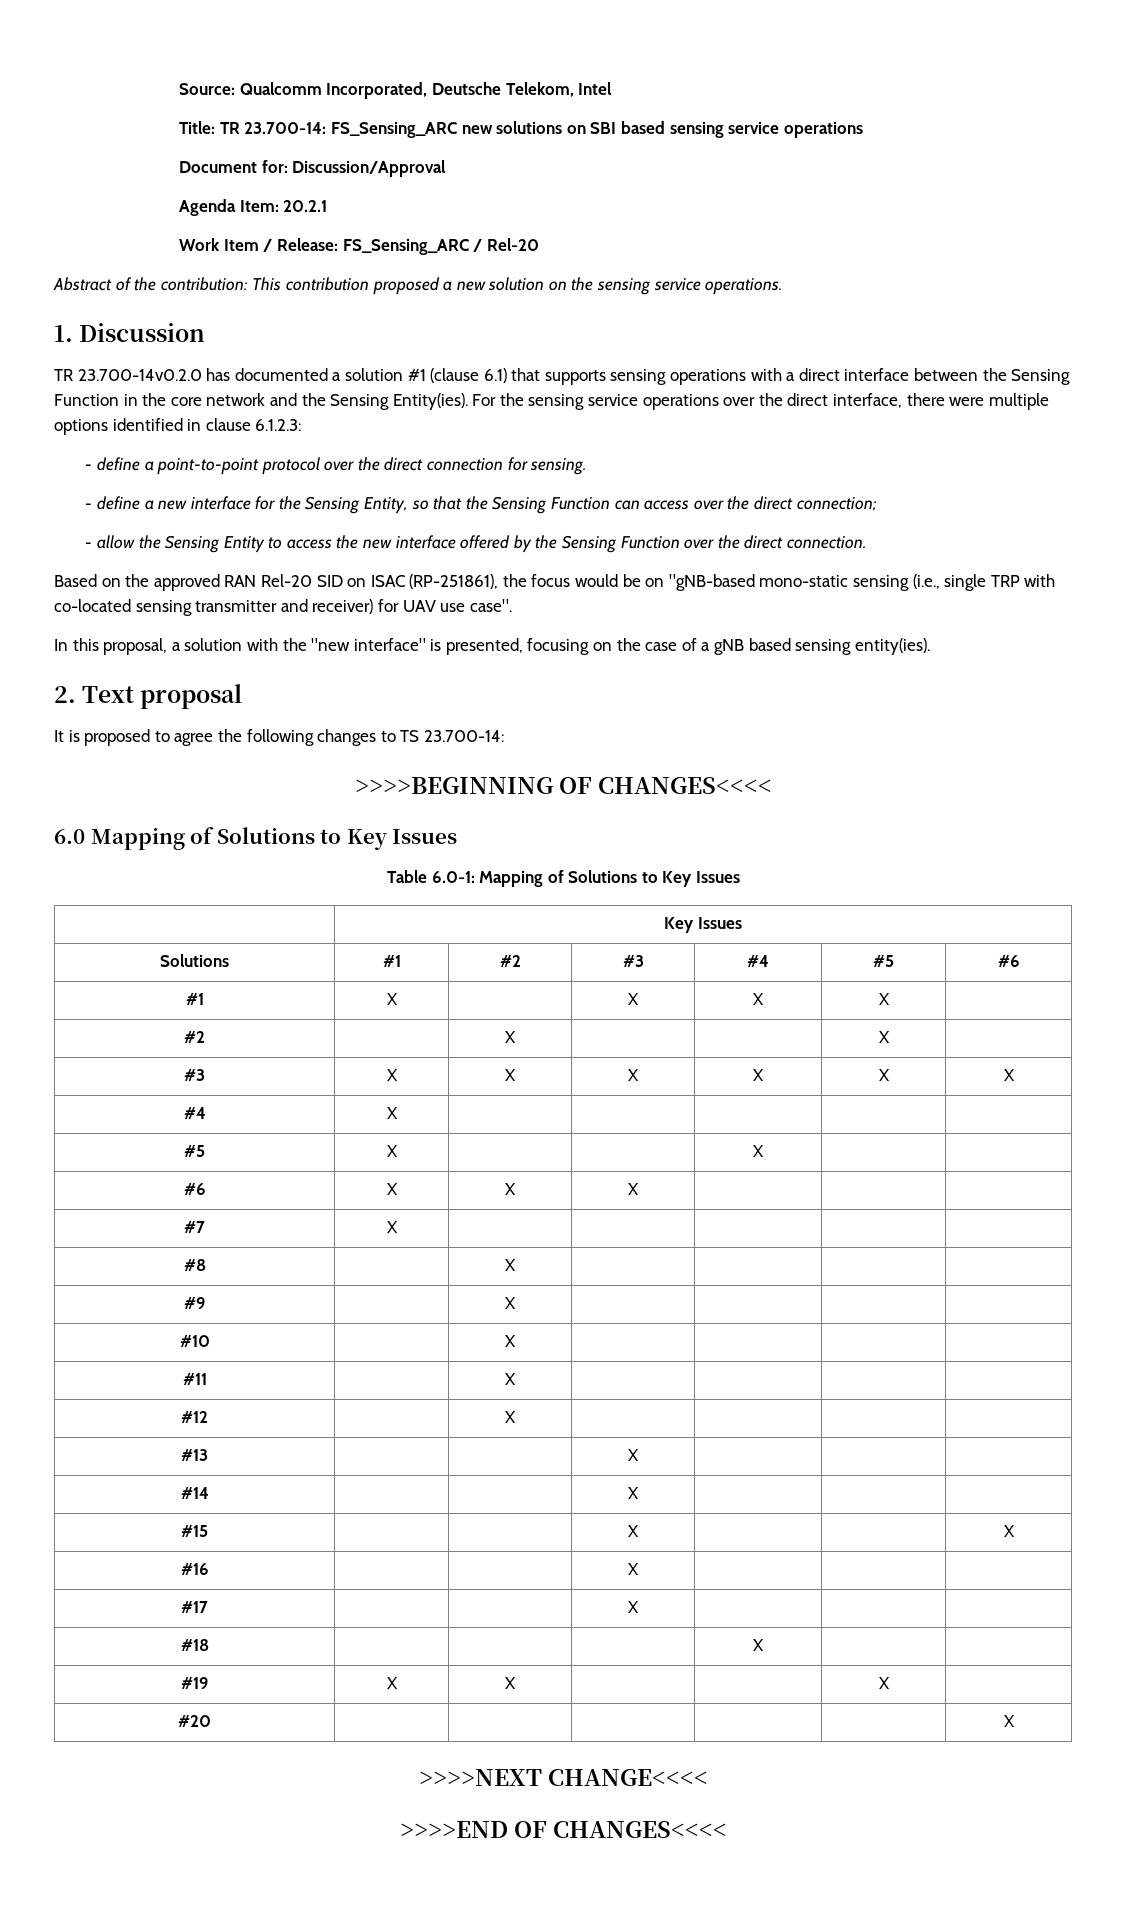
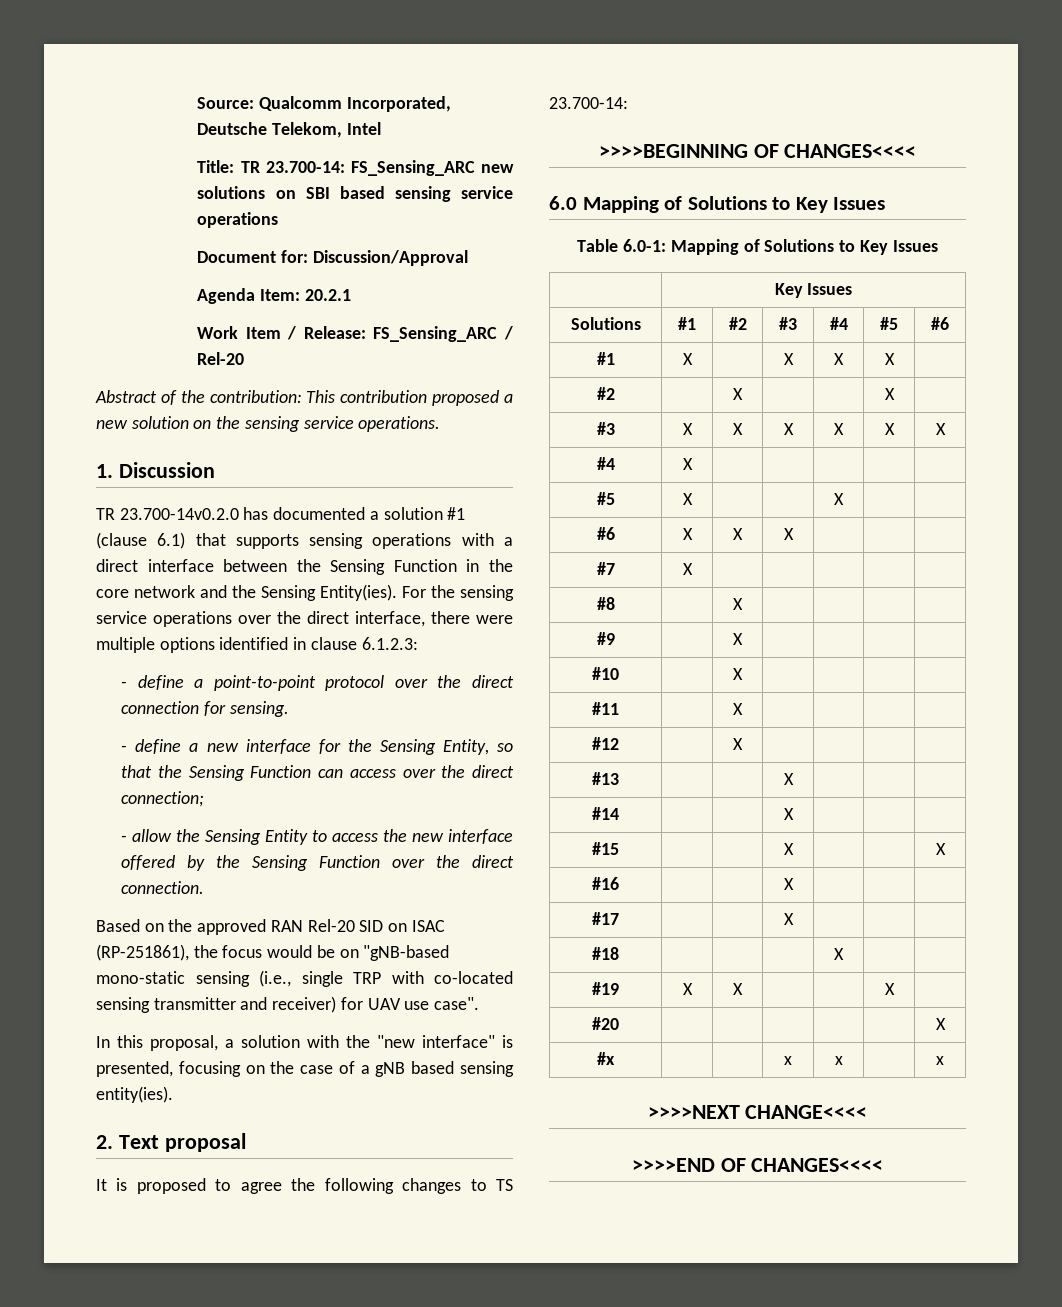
(1015, 1721) none -> [597,1052,615,1065] [784,1056,792,1065] [834,1056,843,1065] [936,1056,944,1065] // #x | | | x | x | | x

